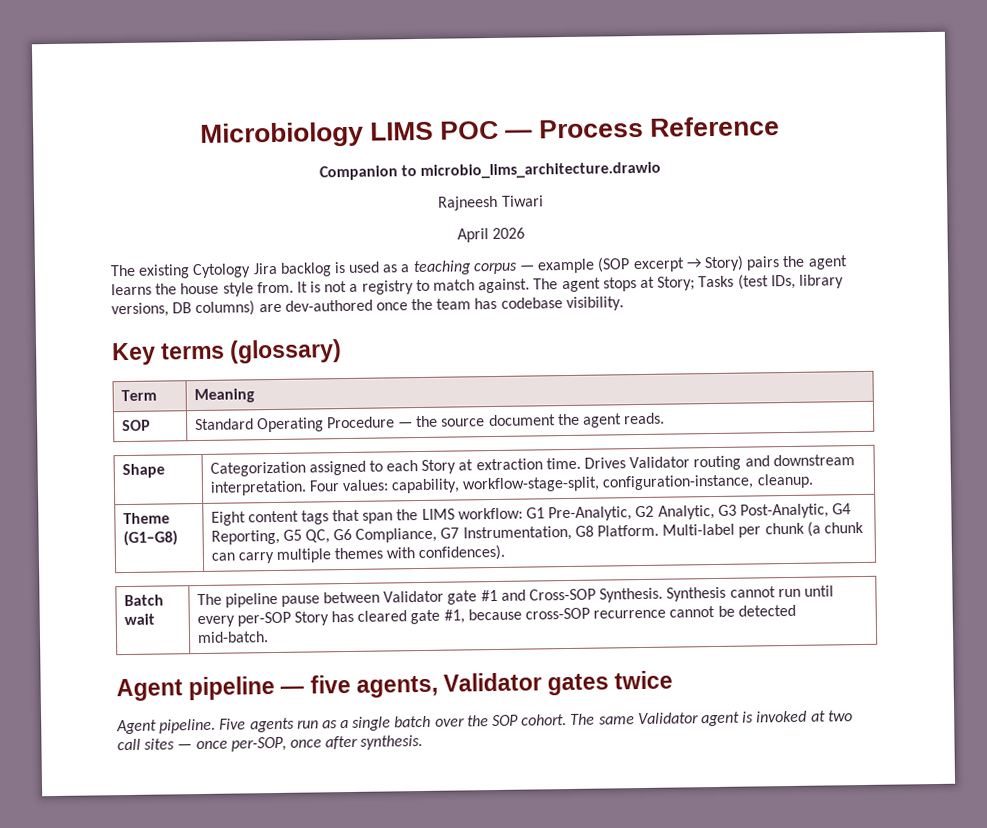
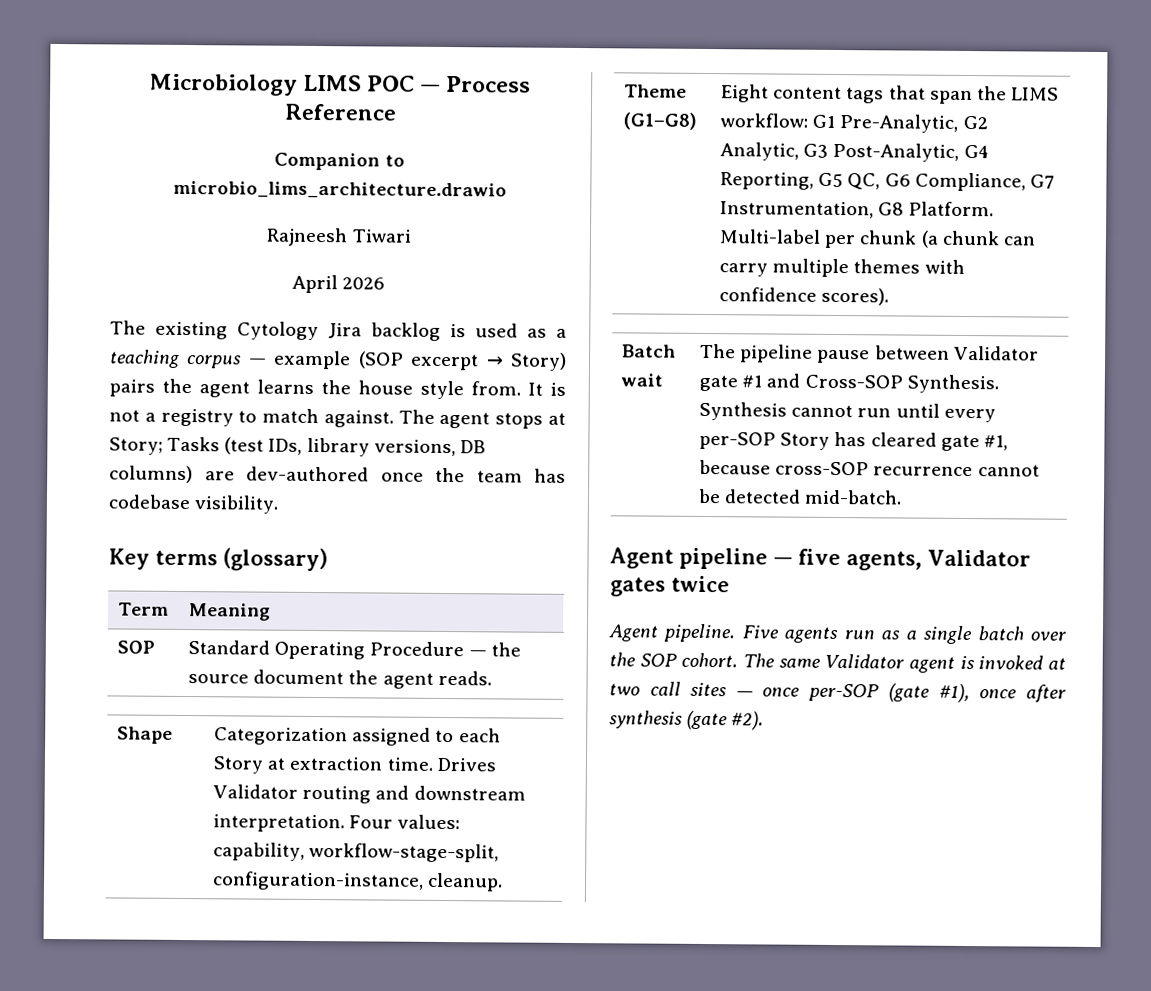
[418,544,506,562] confidences). -> [719,287,890,306] confidence scores).
[230,734,424,752] per-SOP, once after synthesis. -> [807,683,1066,704] [609,710,765,731] per-SOP (gate #1), once after synthesis (gate #2).

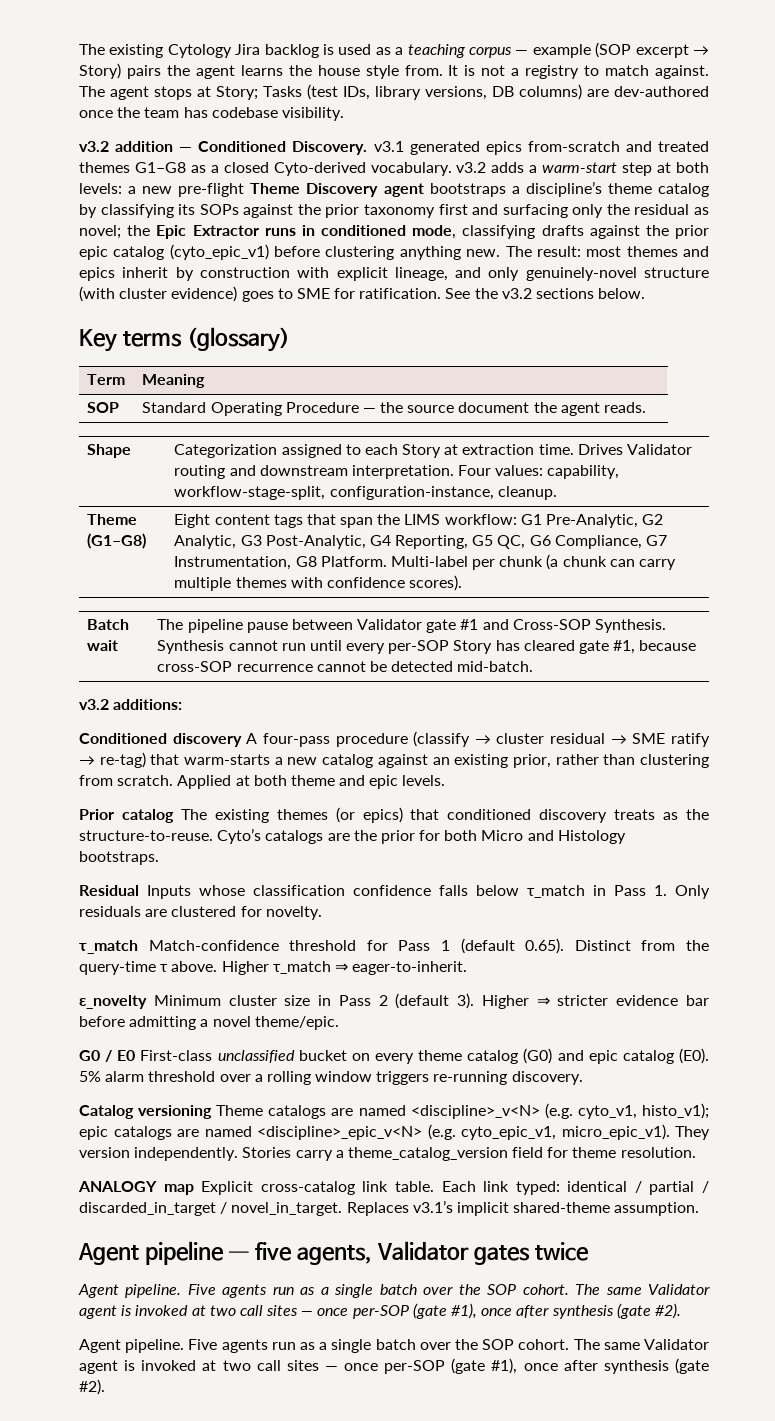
[149,73,532,96] [283,103,396,121] [274,152,405,171] [172,180,507,200] [266,227,412,247] [291,274,386,294] Microbiology LIMS POC — Process Reference // Companion to microbio_lims_architecture.drawio // Rajneesh Tiwari // April 2026 // -> (79, 49) none
(279, 504) none -> [79,141,710,155] [79,162,709,176] [79,181,710,197] [79,204,709,218] [79,225,709,239] [79,244,709,260] [79,267,709,281] [79,286,646,302] // v3.2 addition — Conditioned Discovery. v3.1 generated epics from-scratch and treated themes G1–G8 as a closed Cyto-derived vocabulary. v3.2 adds a warm-start step at both levels: a new pre-flight Theme Discovery agent bootstraps a discipline’s theme catalog by classifying its SOPs against the prior taxonomy first and surfacing only the residual as novel; the Epic Extractor runs in conditioned mode, classifying drafts against the prior epic catalog (cyto_epic_v1) before clustering anything new. The result: most themes and epics inherit by construction with explicit lineage, and only genuinely-novel structure (with cluster evidence) goes to SME for ratification. See the v3.2 sections below.
(903, 497) none -> [79,699,183,710] [79,731,710,747] [79,752,709,768] [79,775,446,789] [79,807,709,823] [79,828,626,844] [79,851,159,865] [79,885,710,899] [79,906,322,920] [79,938,710,954] [79,961,468,975] [79,993,709,1009] [79,1016,339,1030] [79,1048,709,1064] [79,1071,583,1085] [79,1103,710,1119] [79,1124,710,1140] [79,1147,696,1161] [78,1181,709,1195] [79,1200,700,1216] // v3.2 additions: // Conditioned discovery A four-pass procedure (classify → cluster residual → SME ratify → re-tag) that warm-starts a new catalog against an existing prior, rather than clustering from scratch. Applied at both theme and epic levels. // Prior catalog The existing themes (or epics) that conditioned discovery treats as the structure-to-reuse. Cyto’s catalogs are the prior for both Micro and Histology bootstraps. // Residual Inputs whose classification confidence falls below τ_match in Pass 1. Only residuals are clustered for novelty. // τ_match Match-confidence threshold for Pass 1 (default 0.65). Distinct from the query-time τ above. Higher τ_match ⇒ eager-to-inherit. // ε_novelty Minimum cluster size in Pass 2 (default 3). Higher ⇒ stricter evidence bar before admitting a novel theme/epic. // G0 / E0 First-class unclassified bucket on every theme catalog (G0) and epic catalog (E0). 5% alarm threshold over a rolling window triggers re-running discovery. // Catalog versioning Theme catalogs are named <discipline>_v<N> (e.g. cyto_v1, histo_v1); epic catalogs are named <discipline>_epic_v<N> (e.g. cyto_epic_v1, micro_epic_v1). They version independently. Stories carry a theme_catalog_version field for theme resolution. // ANALOGY map Explicit cross-catalog link table. Each link typed: identical / partial / discarded_in_target / novel_in_target. Replaces v3.1’s implicit shared-theme assumption.
(765, 721) none -> [79,1339,709,1353] [79,1358,709,1374] [79,1379,105,1395] // Agent pipeline. Five agents run as a single batch over the SOP cohort. The same Validator agent is invoked at two call sites — once per-SOP (gate #1), once after synthesis (gate #2).

